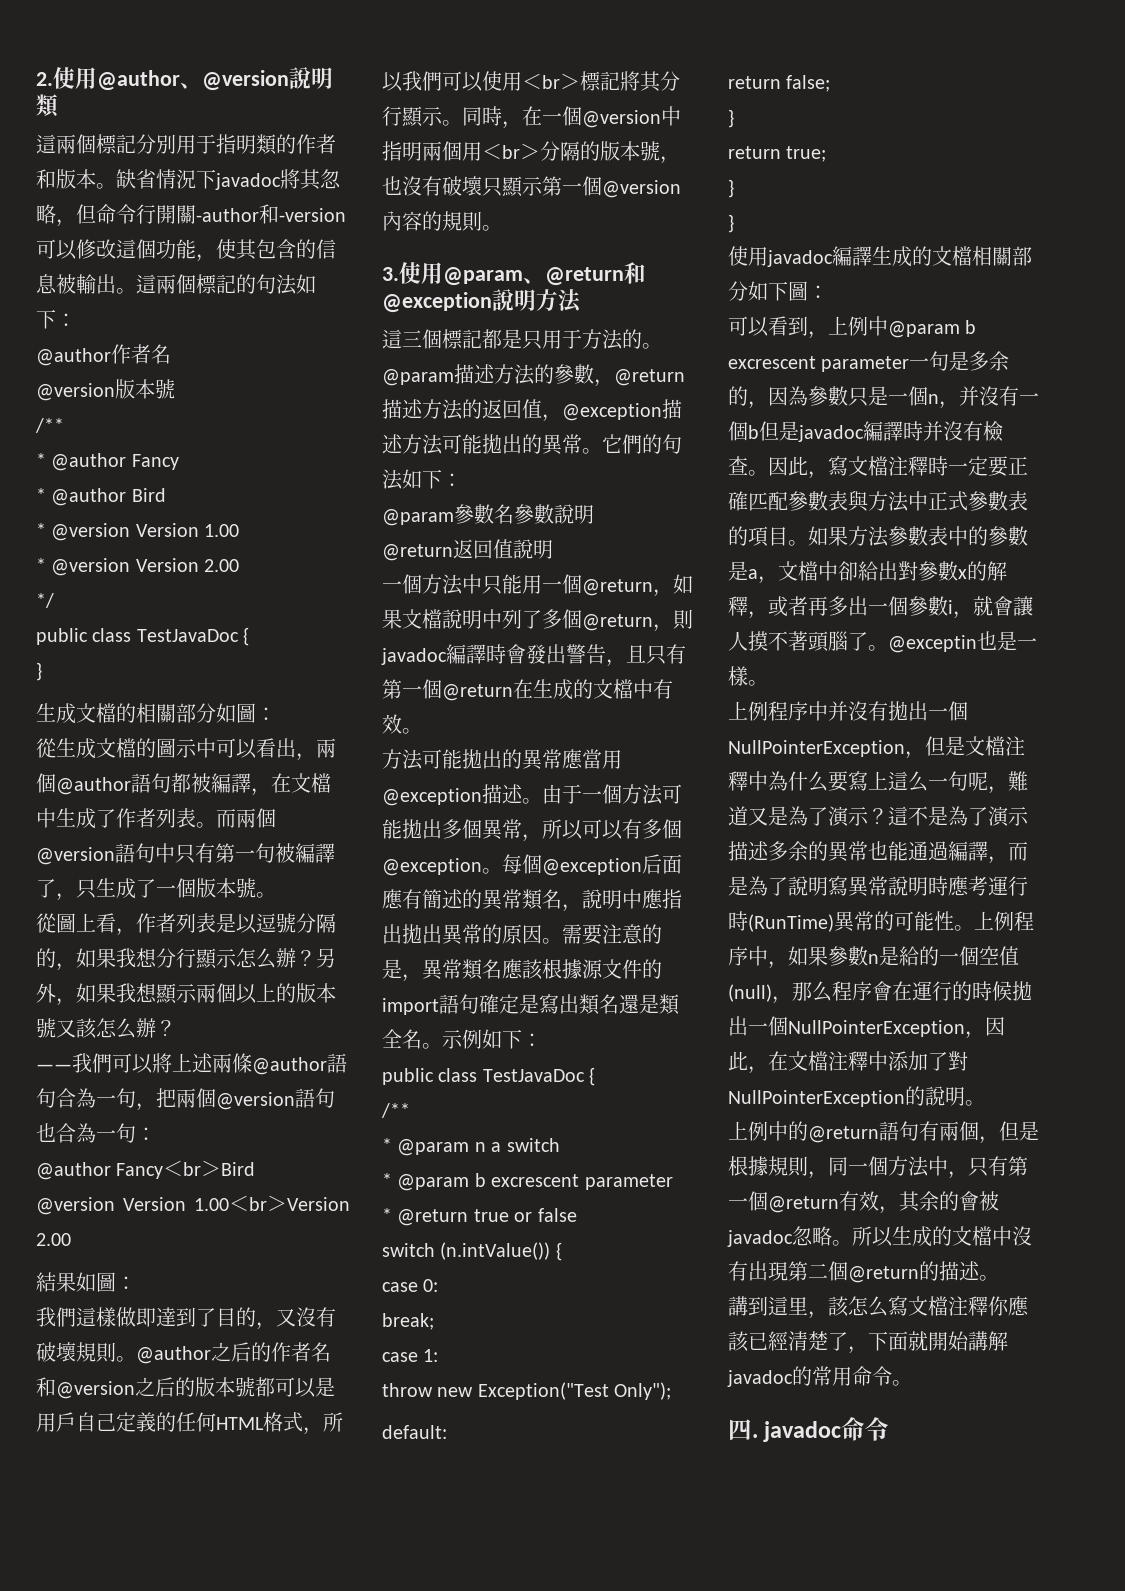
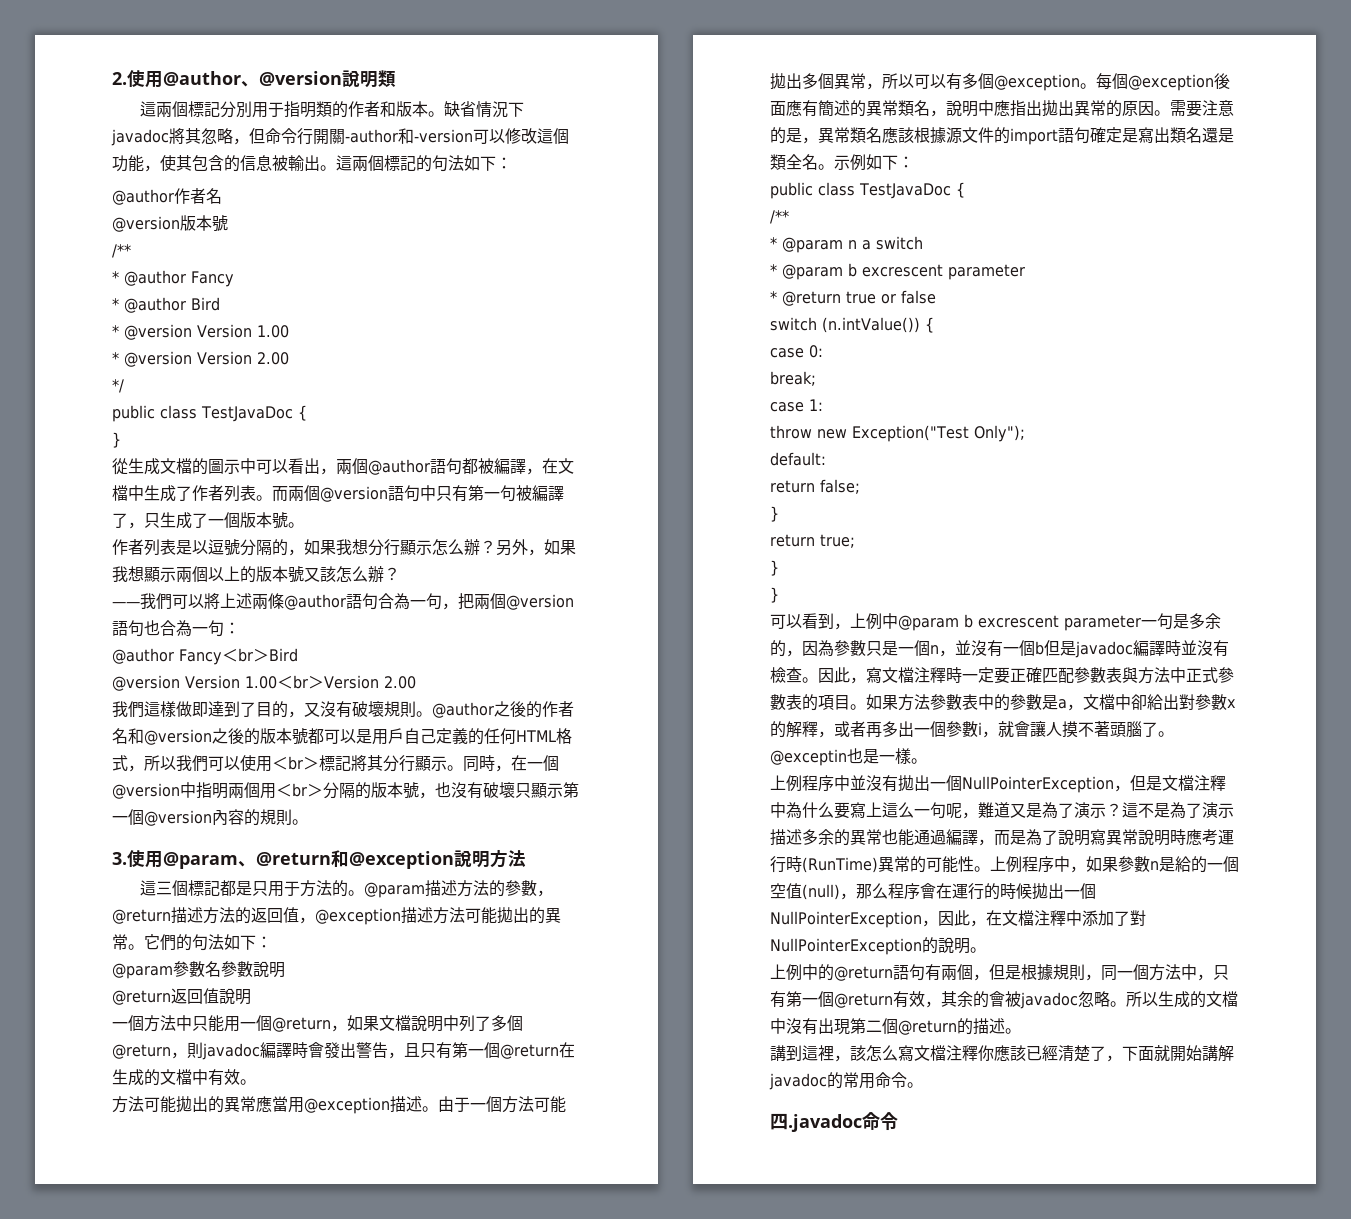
[36,703,276,724] // 生成文檔的相關部分如圖： -> (121, 440) none
[36,913,136,936] 從圖上看， -> (304, 525) none
[36,1272,136,1292] // 結果如圖： -> (416, 682) none
[231,1342,251,1362] 后 -> [510,701,526,717] 後
[155,1377,175,1397] 后 -> [228,728,244,744] 後
[642,854,662,874] 后 -> [1214,73,1230,89] 後
[728,246,1032,267] [728,281,828,301] // 使用javadoc編譯生成的文檔相關部分如下圖： -> (779, 595) none
[959,386,979,406] 并 -> [955,640,971,655] 並
[923,421,943,441] 并 -> [1181,640,1197,655] 並
[828,701,848,721] 并 -> [850,775,866,790] 並
[788,1297,808,1315] 里 -> [818,1045,834,1061] 裡
[752,1421,842,1442] . javadoc -> [788,1114,862,1132] .javadoc

